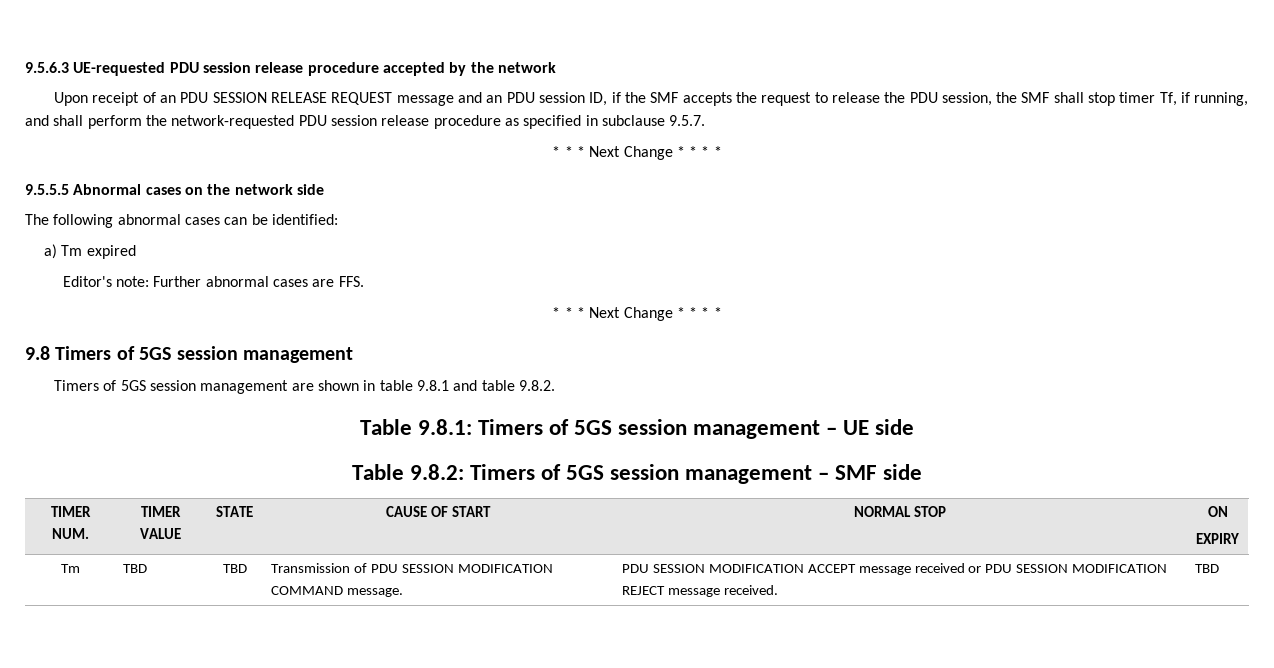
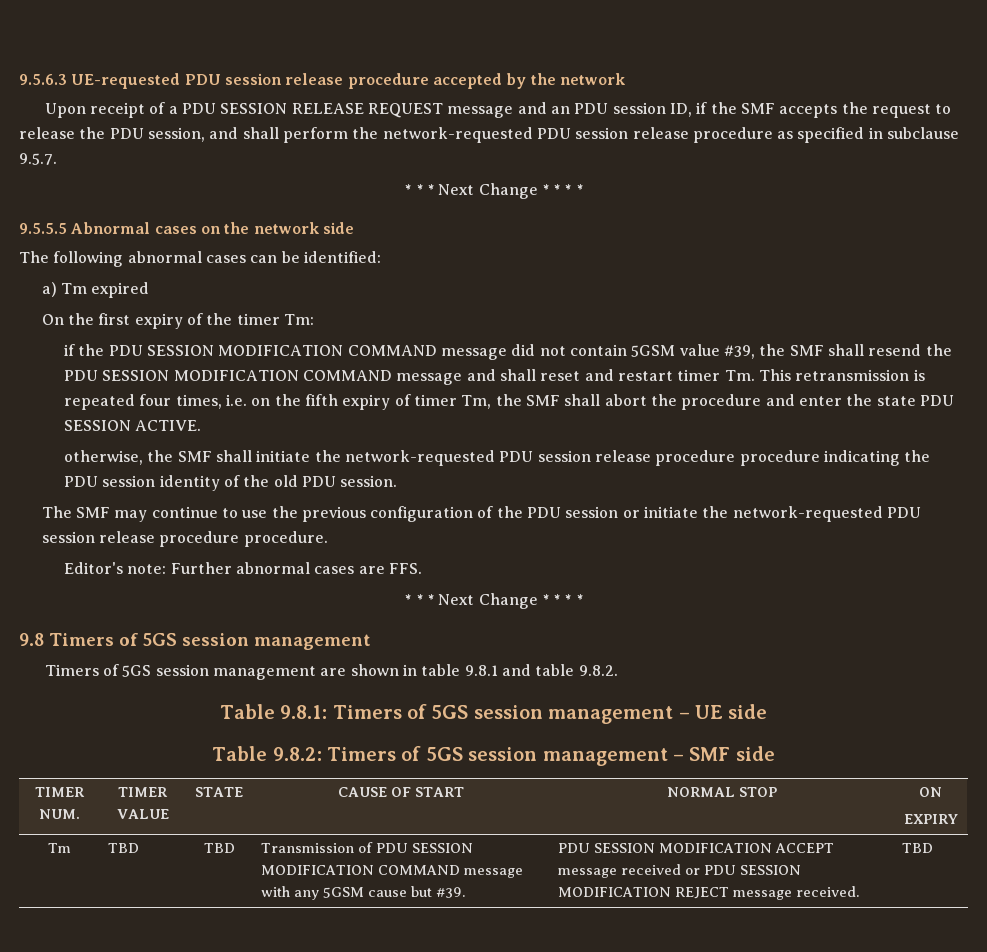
[160,95,177,103] an -> [168,106,178,114] a
[996,92,1249,106] the SMF shall stop timer Tf, if running, -> (205, 134) none
(136, 252) none -> [41,313,314,329] [64,344,952,360] [64,369,925,385] [64,394,954,410] [64,420,202,431] [64,450,931,466] [64,475,398,491] [41,506,922,522] [41,531,328,547] // On the first expiry of the timer Tm: // if the PDU SESSION MODIFICATION COMMAND message did not contain 5GSM value #39, the SMF shall resend the PDU SESSION MODIFICATION COMMAND message and shall reset and restart timer Tm. This retransmission is repeated four times, i.e. on the fifth expiry of timer Tm, the SMF shall abort the procedure and enter the state PDU SESSION ACTIVE. // otherwise, the SMF shall initiate the network-requested PDU session release procedure procedure indicating the PDU session identity of the old PDU session. // The SMF may continue to use the previous configuration of the PDU session or initiate the network-requested PDU session release procedure procedure.
[346,588,403,597] message. -> [464,868,524,878] [261,886,466,900] message with any 5GSM cause but #39.

